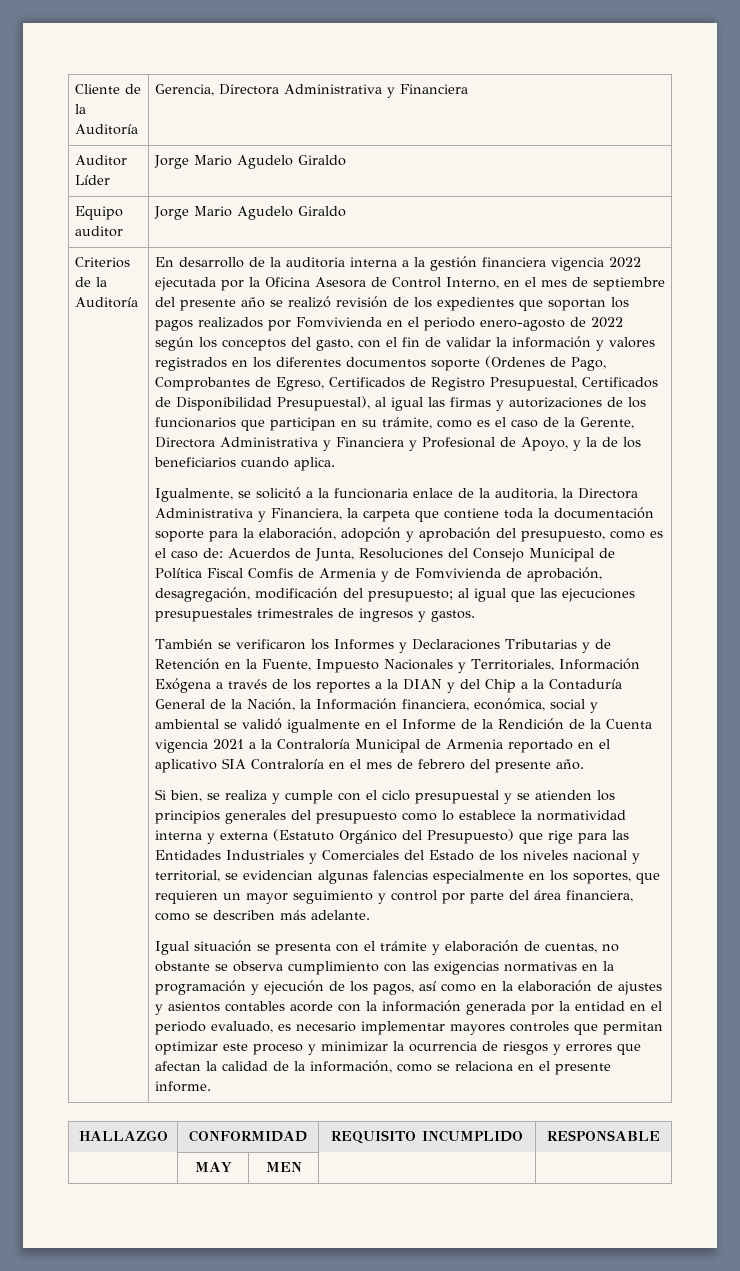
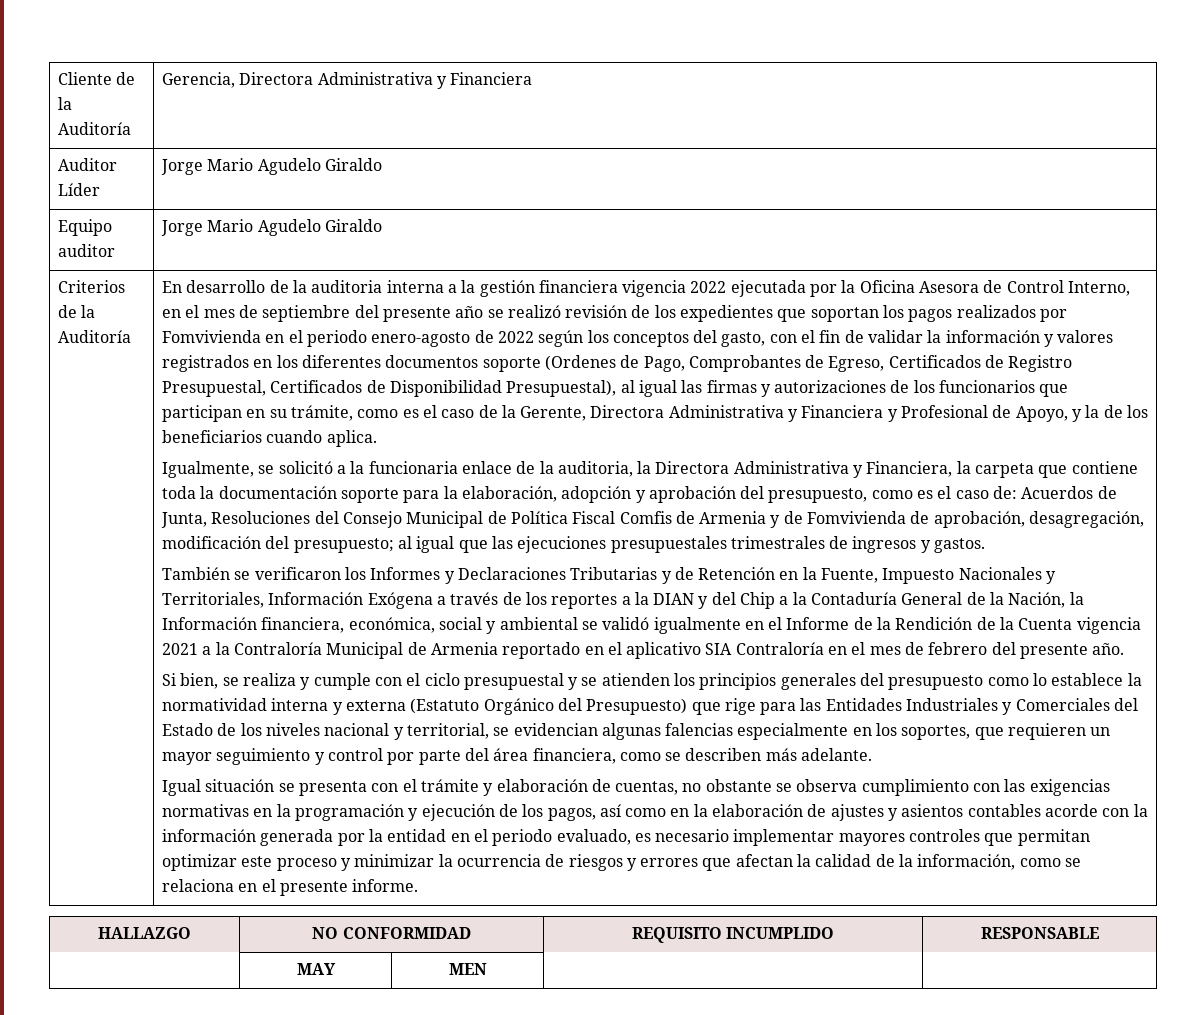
(168, 1135) none -> [312,927,339,939] NO

